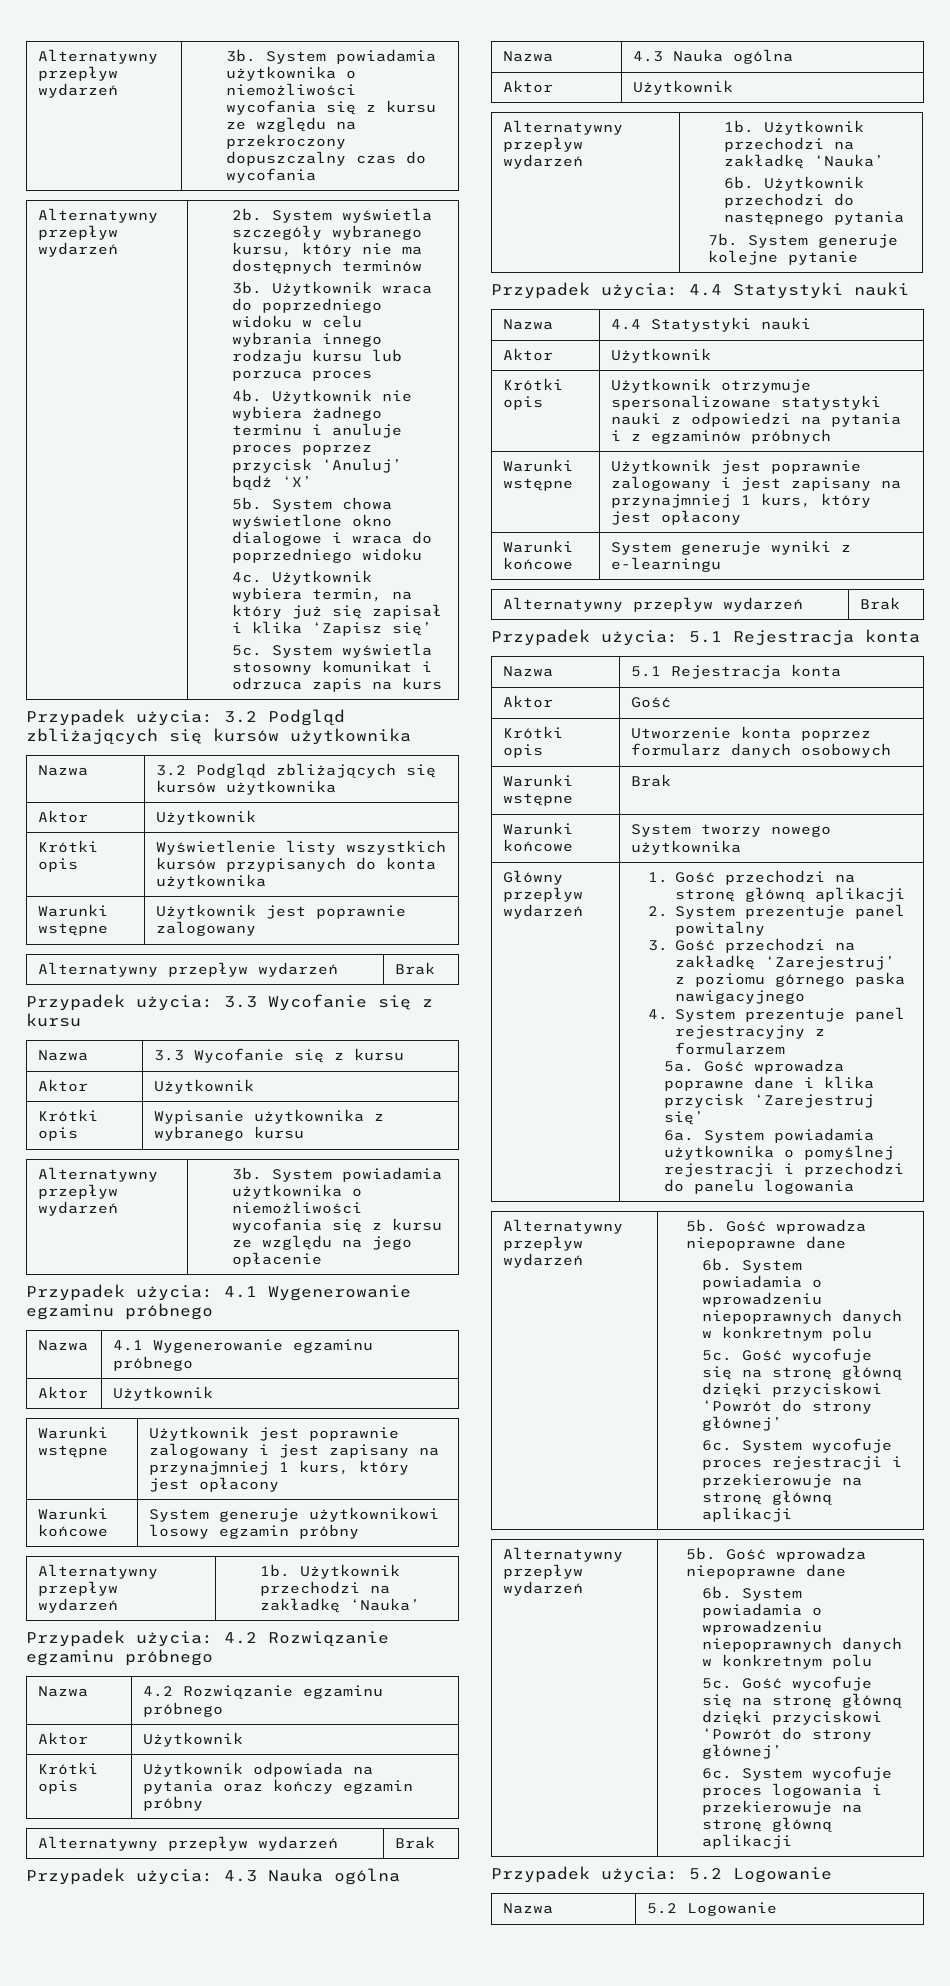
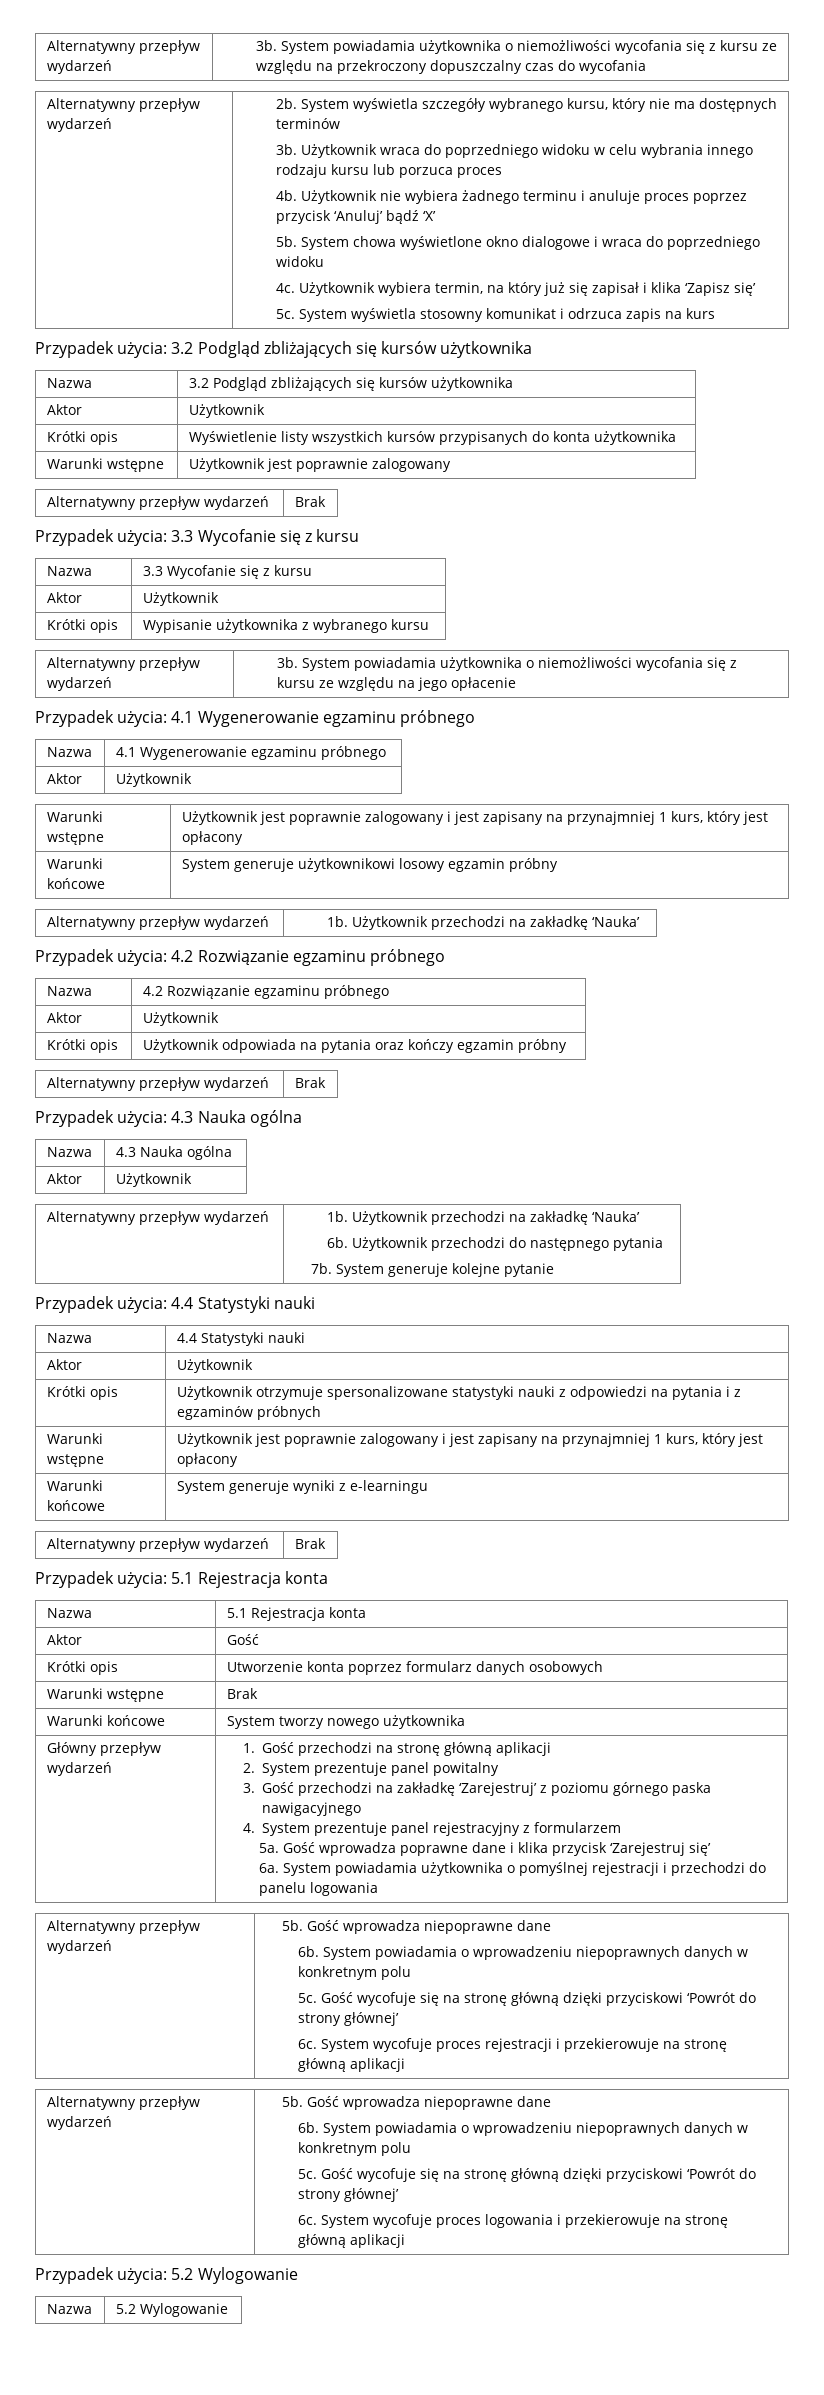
[733,1867,832,1883] Logowanie -> [197,2267,298,2284] Wylogowanie
[687,1902,778,1916] Logowanie -> [139,2303,228,2317] Wylogowanie

